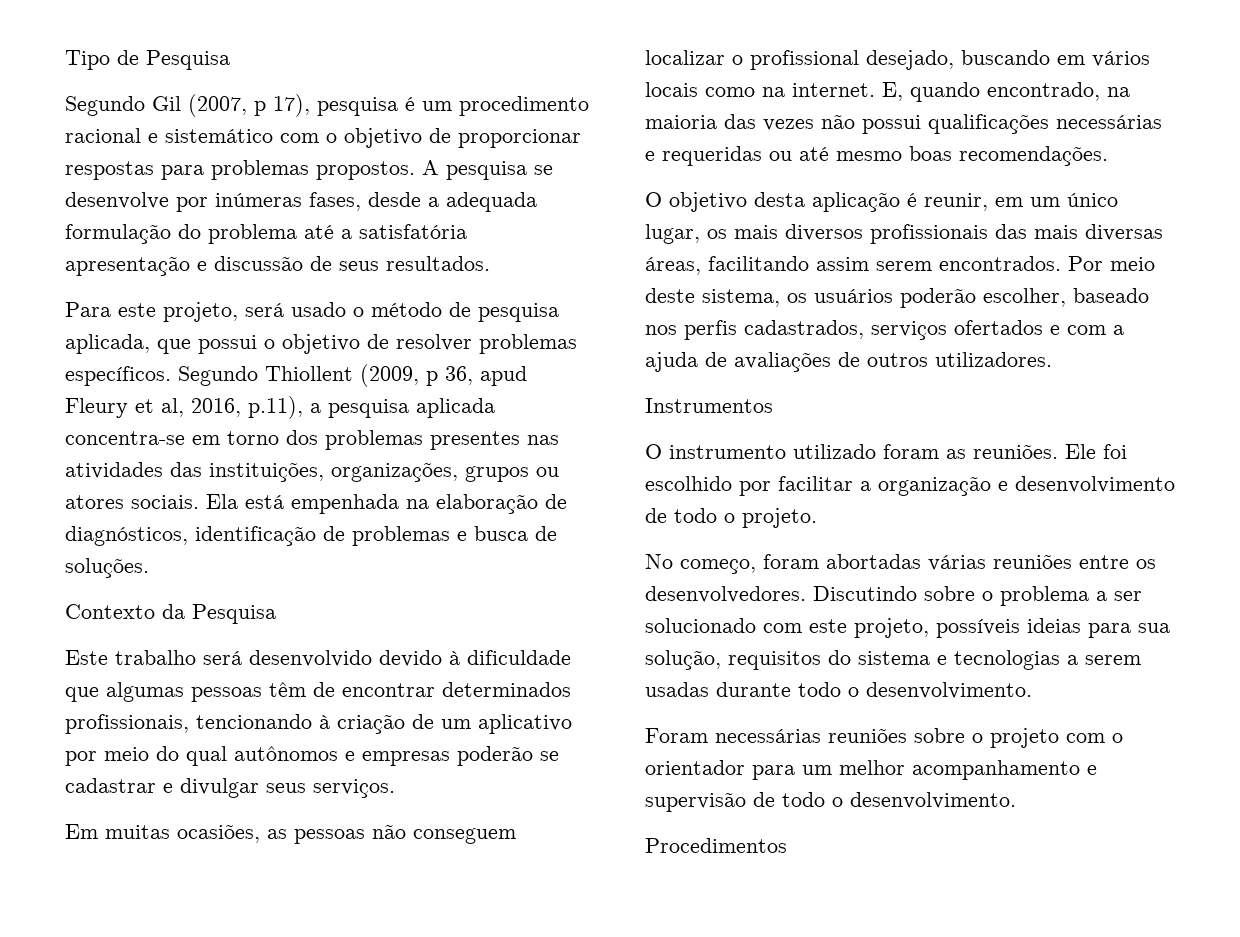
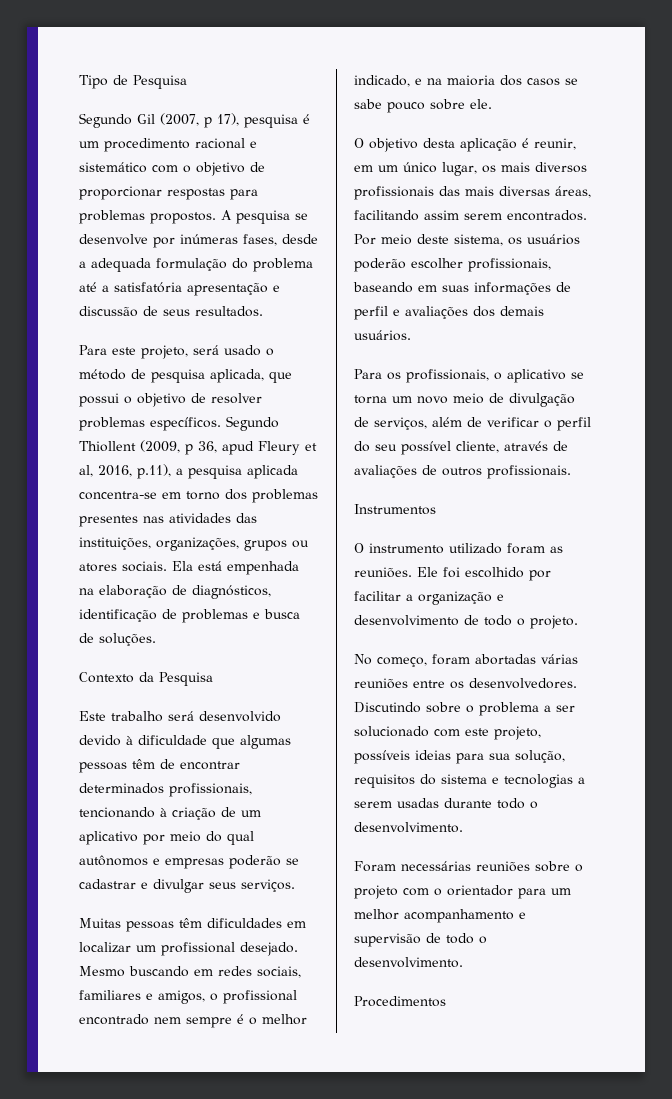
[65,824,516,844] [645,50,1150,70] [645,82,1130,102] [645,114,1162,134] [645,146,1108,166] Em muitas ocasiões, as pessoas não conseguem localizar o profissional desejado, buscando em vários locais como na internet. E, quando encontrado, na maioria das vezes não possui qualificações necessárias e requeridas ou até mesmo boas recomendações. -> [79,918,306,932] [79,942,298,956] [79,966,301,978] [79,990,297,1004] [79,1014,307,1028] [354,75,578,87] [354,99,492,113] Muitas pessoas têm dificuldades em localizar um profissional desejado. Mesmo buscando em redes sociais, familiares e amigos, o profissional encontrado nem sempre é o melhor indicado, e na maioria dos casos se sabe pouco sobre ele.
[983,288,1149,307] [645,320,1124,340] [645,352,698,372] escolher, baseado nos perfis cadastrados, serviços ofertados e com a ajuda -> [411,258,551,272] [353,282,571,295] [354,306,544,320] [354,330,411,341] [354,369,584,383] [354,393,575,407] [354,417,591,431] [354,441,548,455] escolher profissionais, baseando em suas informações de perfil e avaliações dos demais usuários. // Para os profissionais, o aplicativo se torna um novo meio de divulgação de serviços, além de verificar o perfil do seu possível cliente, através
[935,352,1052,367] utilizadores. -> [487,465,571,479] profissionais.

